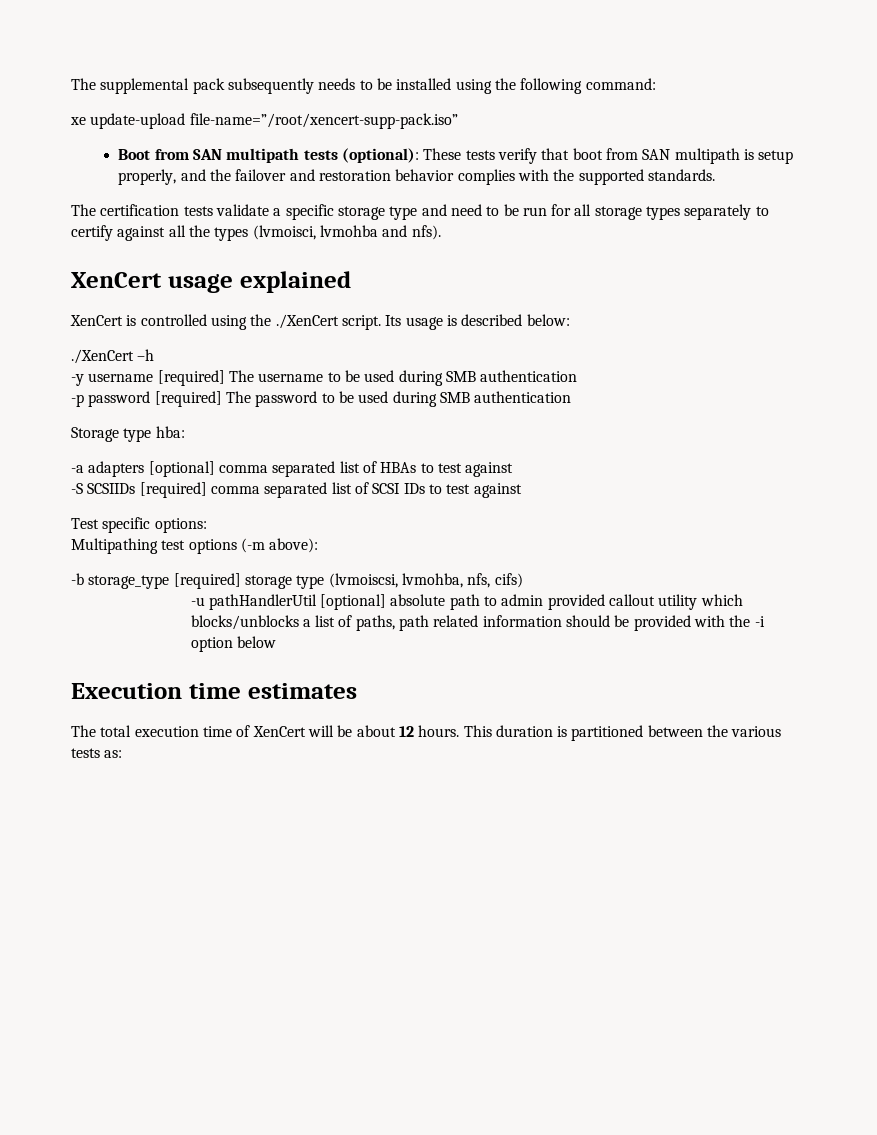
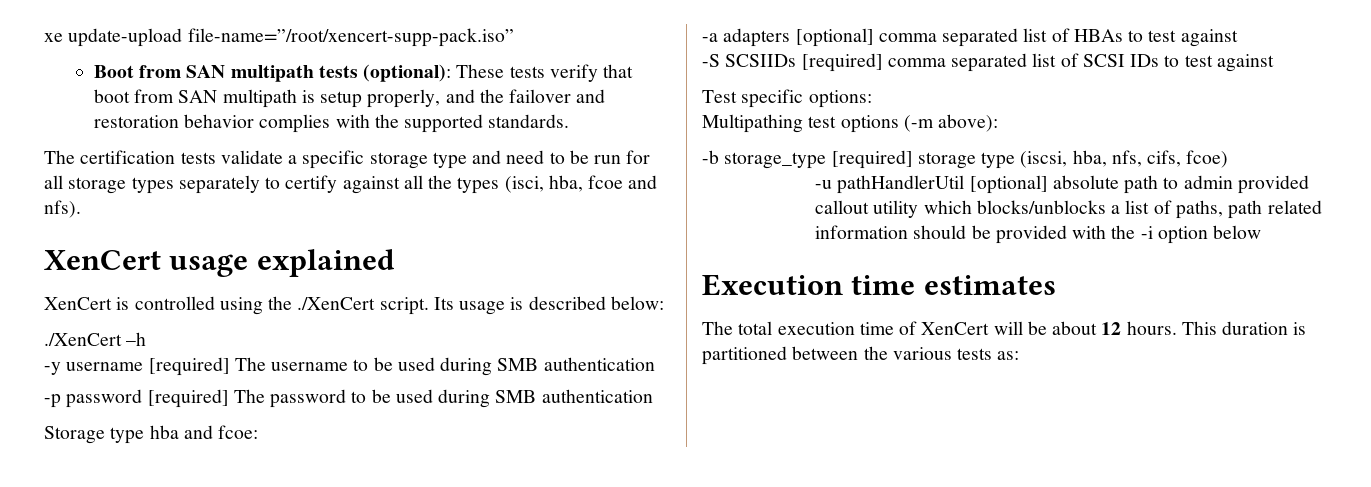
[71,78,656,94] The supplemental pack subsequently needs to be installed using the following command: // -> (44, 37) none
[252,225,378,240] (lvmoisci, lvmohba -> [504,175,624,193] (isci, hba, fcoe
[155,426,185,438] hba: -> [149,425,259,439] hba and fcoe:
[328,573,523,588] (lvmoiscsi, lvmohba, nfs, cifs) -> [1020,150,1229,168] (iscsi, hba, nfs, cifs, fcoe)

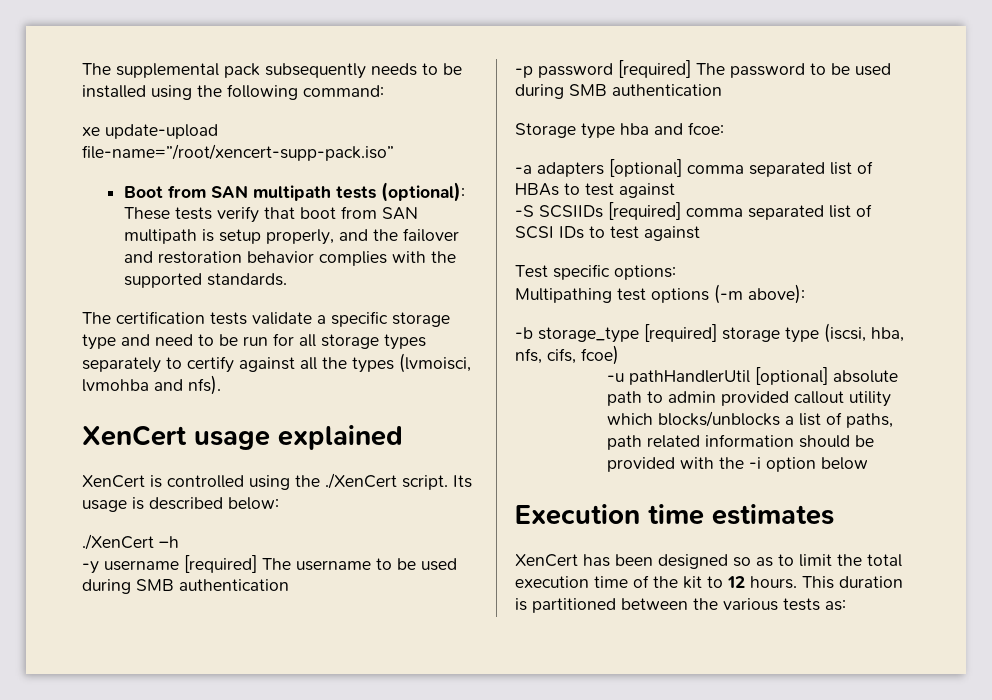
(44, 37) none -> [82,63,462,79] [82,84,384,100] The supplemental pack subsequently needs to be installed using the following command: //
[504,175,624,193] (isci, hba, fcoe -> [399,353,471,373] [82,379,149,392] (lvmoisci, lvmohba
[702,321,1098,335] The total execution time of XenCert will be about -> [515,554,902,569] [515,575,723,589] XenCert has been designed so as to limit the total execution time of the kit to

